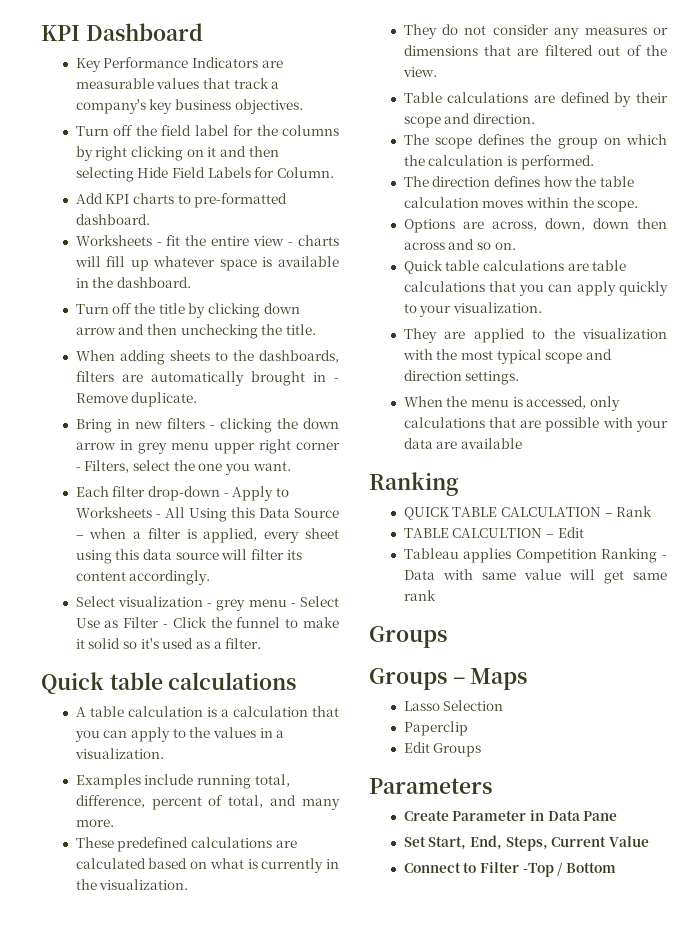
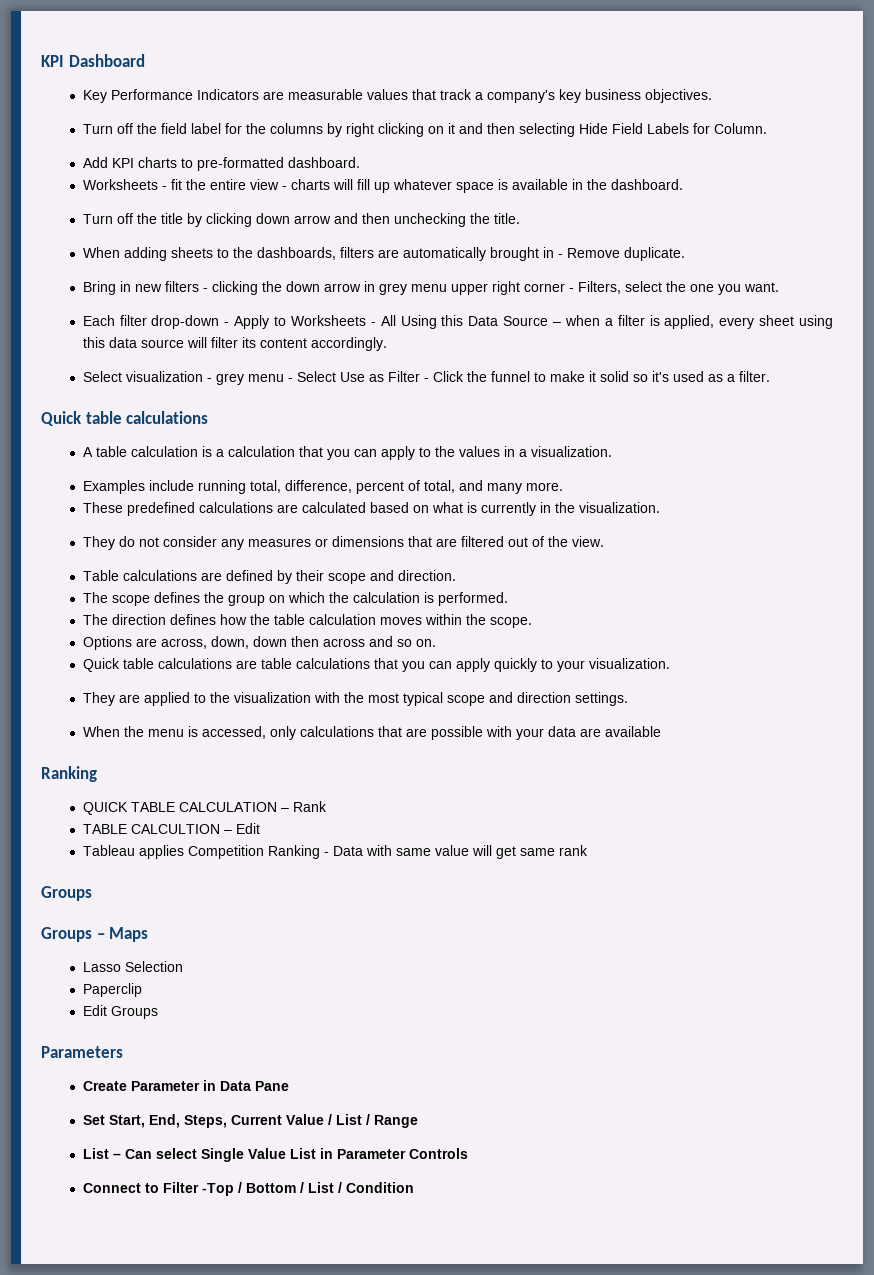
(649, 841) none -> [327,1114,418,1128] [82,1148,468,1162] / List / Range // List – Can select Single Value List in Parameter Controls
(616, 867) none -> [299,1182,414,1193] / List / Condition

